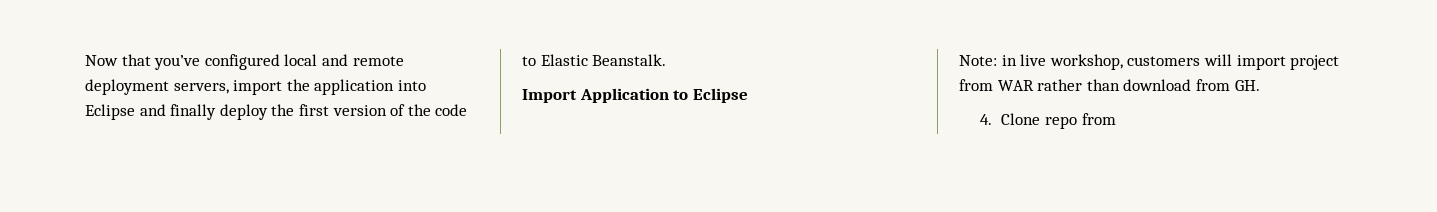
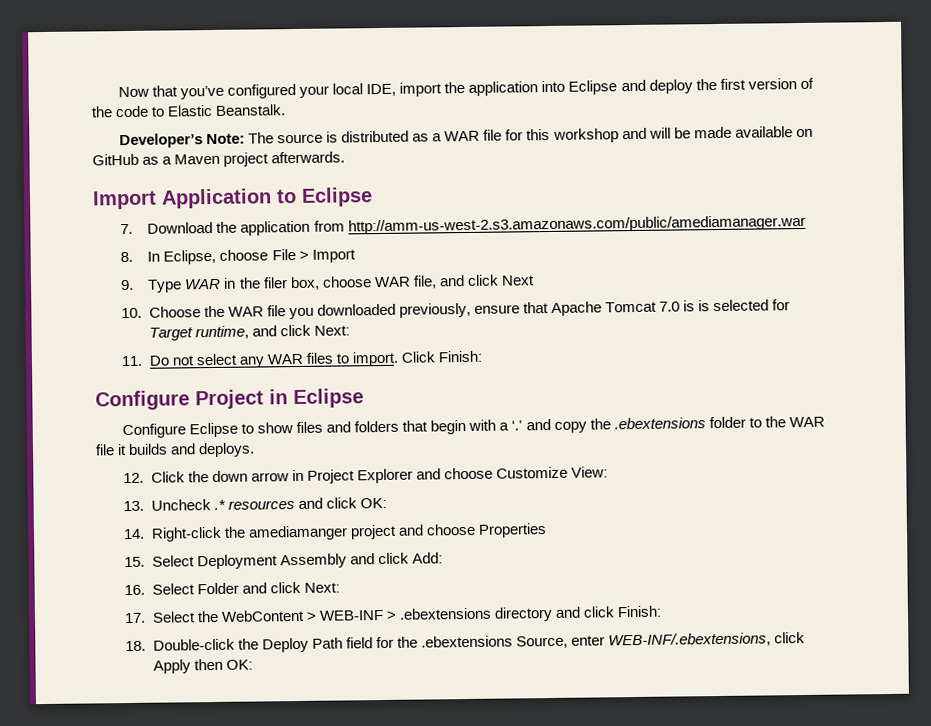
[284,54,404,66] [85,79,229,95] local and remote deployment servers, -> [299,83,397,98] your local IDE,
[170,104,217,120] finally -> (646, 85) none
[522,88,748,103] [959,54,1340,70] [959,79,1260,91] [980,113,1116,129] Import Application to Eclipse // Note: in live workshop, customers will import project from WAR rather than download from GH. // 4. Clone repo from -> [118,126,813,149] [92,151,346,167] [92,187,373,210] [120,214,806,236] [120,249,356,265] [120,274,535,293] [121,299,791,320] [148,324,350,341] [121,350,483,368] [95,388,364,411] [121,416,825,439] [95,442,256,458] [123,466,609,484] [123,497,387,512] [123,523,547,542] [124,552,443,570] [124,581,340,596] [124,605,663,624] [125,631,806,653] [152,658,253,674] Developer’s Note: The source is distributed as a WAR file for this workshop and will be made available on GitHub as a Maven project afterwards. // Import Application to Eclipse // 7. Download the application from http://amm-us-west-2.s3.amazonaws.com/public/amediamanager.war // 8. In Eclipse, choose File > Import // 9. Type WAR in the filer box, choose WAR file, and click Next // 10. Choose the WAR file you downloaded previously, ensure that Apache Tomcat 7.0 is is selected for Target runtime, and click Next: // 11. Do not select any WAR files to import. Click Finish: // Configure Project in Eclipse // Configure Eclipse to show files and folders that begin with a ‘.’ and copy the .ebextensions folder to the WAR file it builds and deploys. // 12. Click the down arrow in Project Explorer and choose Customize View: // 13. Uncheck .* resources and click OK: // 14. Right-click the amediamanger project and choose Properties // 15. Select Deployment Assembly and click Add: // 16. Select Folder and click Next: // 17. Select the WebContent > WEB-INF > .ebextensions directory and click Finish: // 18. Double-click the Deploy Path field for the .ebextensions Source, enter WEB-INF/.ebextensions, click Apply then OK:

